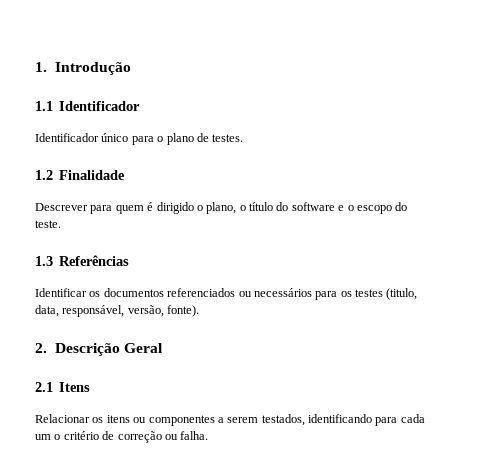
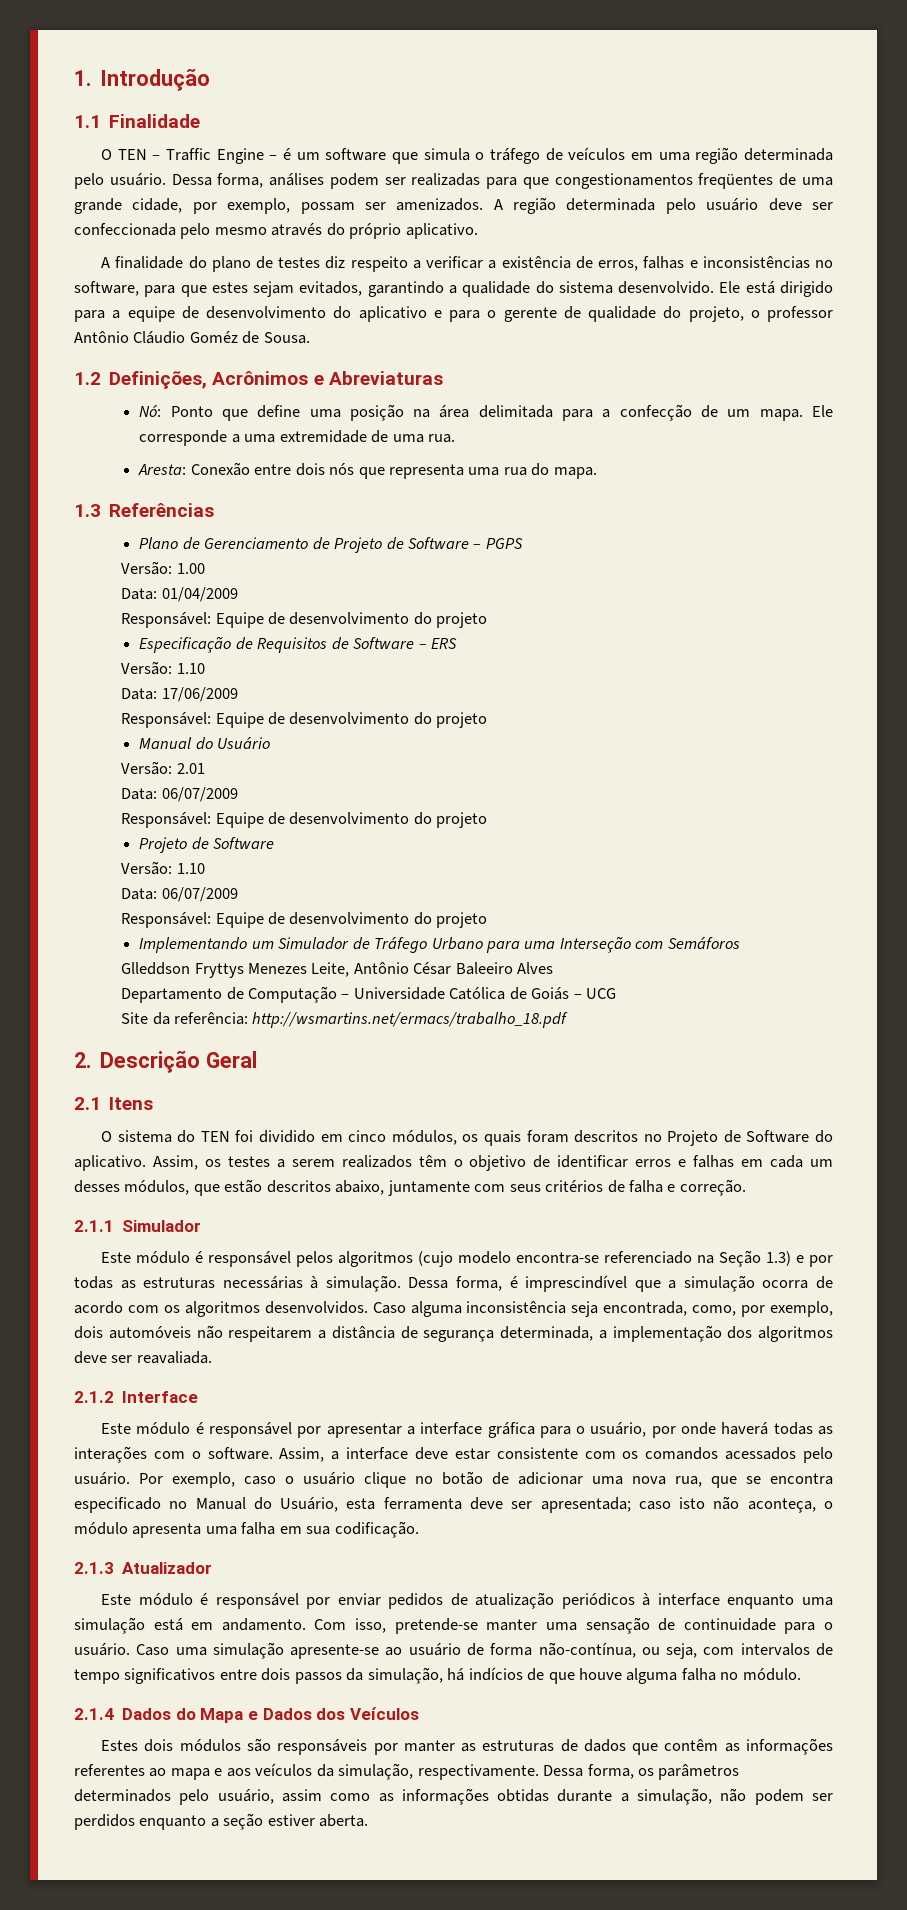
[59,101,141,111] [35,133,244,145] [35,170,126,180] [35,202,408,214] [35,220,61,228] [35,255,130,266] [35,288,418,300] [35,305,200,317] Identificador // Identificador único para o plano de testes. // 1.2 Finalidade // Descrever para quem é dirigido o plano, o título do software e o escopo do teste. // 1.3 Referências // Identificar os documentos referenciados ou necessários para os testes (titulo, data, responsável, versão, fonte). -> [109,114,201,128] [101,147,833,164] [74,173,833,189] [74,197,833,214] [74,223,478,239] [101,256,833,272] [74,281,834,297] [74,306,833,322] [74,331,310,344] [74,371,443,389] [139,404,833,421] [139,430,455,446] [138,462,597,479] [74,503,215,517] [139,537,523,553] [121,561,205,575] [121,587,238,602] [121,612,488,628] [139,636,457,653] [121,661,205,675] [121,687,238,702] [121,712,488,728] [139,737,271,750] [121,761,205,775] [121,787,238,802] [121,812,488,828] [139,837,275,853] [121,861,205,875] [121,887,238,902] [121,912,488,928] [139,936,740,953] [121,962,554,978] [121,986,617,1003] [121,1012,569,1028] Finalidade // O TEN – Traffic Engine – é um software que simula o tráfego de veículos em uma região determinada pelo usuário. Dessa forma, análises podem ser realizadas para que congestionamentos freqüentes de uma grande cidade, por exemplo, possam ser amenizados. A região determinada pelo usuário deve ser confeccionada pelo mesmo através do próprio aplicativo. // A finalidade do plano de testes diz respeito a verificar a existência de erros, falhas e inconsistências no software, para que estes sejam evitados, garantindo a qualidade do sistema desenvolvido. Ele está dirigido para a equipe de desenvolvimento do aplicativo e para o gerente de qualidade do projeto, o professor Antônio Cláudio Goméz de Sousa. // 1.2 Definições, Acrônimos e Abreviaturas // Nó: Ponto que define uma posição na área delimitada para a confecção de um mapa. Ele corresponde a uma extremidade de uma rua. // Aresta: Conexão entre dois nós que representa uma rua do mapa. // 1.3 Referências // Plano de Gerenciamento de Projeto de Software – PGPS // Versão: 1.00 // Data: 01/04/2009 // Responsável: Equipe de desenvolvimento do projeto // Especificação de Requisitos de Software – ERS // Versão: 1.10 // Data: 17/06/2009 // Responsável: Equipe de desenvolvimento do projeto // Manual do Usuário // Versão: 2.01 // Data: 06/07/2009 // Responsável: Equipe de desenvolvimento do projeto // Projeto de Software // Versão: 1.10 // Data: 06/07/2009 // Responsável: Equipe de desenvolvimento do projeto // Implementando um Simulador de Tráfego Urbano para uma Interseção com Semáforos // Glleddson Fryttys Menezes Leite, Antônio César Baleeiro Alves // Departamento de Computação – Universidade Católica de Goiás – UCG // Site da referência: http://wsmartins.net/ermacs/trabalho_18.pdf
[35,414,425,426] [35,431,209,443] Relacionar os itens ou componentes a serem testados, identificando para cada um o critério de correção ou falha. -> [101,1130,834,1146] [74,1155,834,1171] [74,1179,746,1196] [74,1220,202,1232] [101,1250,833,1267] [74,1275,833,1292] [74,1301,833,1317] [74,1325,833,1342] [74,1351,212,1364] [74,1391,199,1403] [101,1422,833,1438] [74,1446,833,1463] [74,1471,833,1488] [74,1496,834,1513] [74,1521,419,1538] [74,1562,213,1574] [101,1592,833,1609] [74,1617,834,1634] [74,1642,834,1659] [74,1667,801,1684] [74,1707,419,1723] [101,1738,833,1755] [74,1763,740,1780] [74,1788,833,1805] [74,1813,369,1830] O sistema do TEN foi dividido em cinco módulos, os quais foram descritos no Projeto de Software do aplicativo. Assim, os testes a serem realizados têm o objetivo de identificar erros e falhas em cada um desses módulos, que estão descritos abaixo, juntamente com seus critérios de falha e correção. // 2.1.1 Simulador // Este módulo é responsável pelos algoritmos (cujo modelo encontra-se referenciado na Seção 1.3) e por todas as estruturas necessárias à simulação. Dessa forma, é imprescindível que a simulação ocorra de acordo com os algoritmos desenvolvidos. Caso alguma inconsistência seja encontrada, como, por exemplo, dois automóveis não respeitarem a distância de segurança determinada, a implementação dos algoritmos deve ser reavaliada. // 2.1.2 Interface // Este módulo é responsável por apresentar a interface gráfica para o usuário, por onde haverá todas as interações com o software. Assim, a interface deve estar consistente com os comandos acessados pelo usuário. Por exemplo, caso o usuário clique no botão de adicionar uma nova rua, que se encontra especificado no Manual do Usuário, esta ferramenta deve ser apresentada; caso isto não aconteça, o módulo apresenta uma falha em sua codificação. // 2.1.3 Atualizador // Este módulo é responsável por enviar pedidos de atualização periódicos à interface enquanto uma simulação está em andamento. Com isso, pretende-se manter uma sensação de continuidade para o usuário. Caso uma simulação apresente-se ao usuário de forma não-contínua, ou seja, com intervalos de tempo significativos entre dois passos da simulação, há indícios de que houve alguma falha no módulo. // 2.1.4 Dados do Mapa e Dados dos Veículos // Estes dois módulos são responsáveis por manter as estruturas de dados que contêm as informações referentes ao mapa e aos veículos da simulação, respectivamente. Dessa forma, os parâmetros determinados pelo usuário, assim como as informações obtidas durante a simulação, não podem ser perdidos enquanto a seção estiver aberta.

